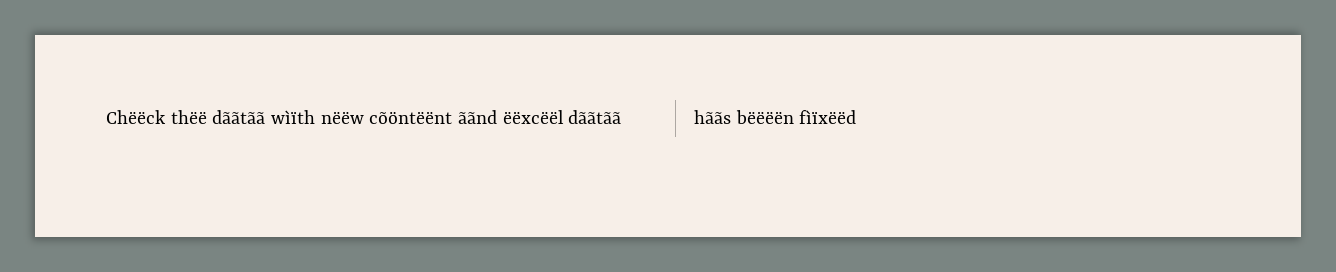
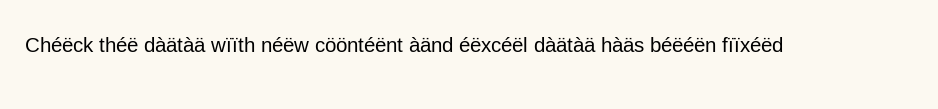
[106,110,857,124] Chëëck thëë dããtãã wìïth nëëw cõöntëënt ããnd ëëxcëël dããtãã hããs bëëëën fìïxëëd -> [25,37,783,52] Chéëck théë dàätàä wïïth néëw cööntéënt àänd éëxcéël dàätàä hàäs béëéën fïïxéëd

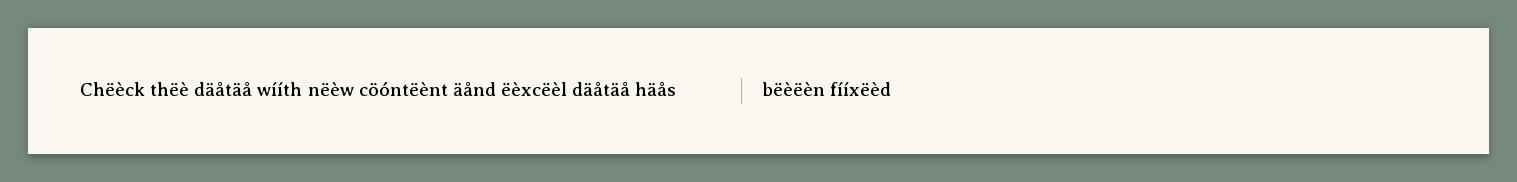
[25,37,783,52] Chéëck théë dàätàä wïïth néëw cööntéënt àänd éëxcéël dàätàä hàäs béëéën fïïxéëd -> [80,81,892,96] Chëèck thëè däåtäå wííth nëèw cöóntëènt äånd ëèxcëèl däåtäå häås bëèëèn fííxëèd

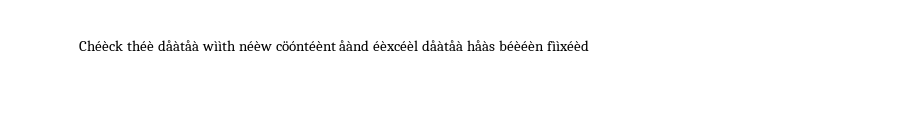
[80,81,892,96] Chëèck thëè däåtäå wííth nëèw cöóntëènt äånd ëèxcëèl däåtäå häås bëèëèn fííxëèd -> [79,40,590,51] Chéèck théè dåàtåà wììth néèw cöóntéènt åànd éèxcéèl dåàtåà håàs béèéèn fììxéèd

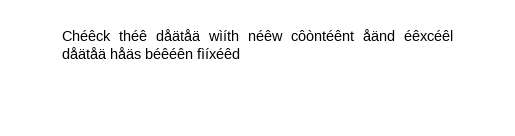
[79,40,590,51] Chéèck théè dåàtåà wììth néèw cöóntéènt åànd éèxcéèl dåàtåà håàs béèéèn fììxéèd -> [62,29,453,41] [62,47,240,59] Chéêck théê dåätåä wìíth néêw côòntéênt åänd éêxcéêl dåätåä håäs béêéên fìíxéêd

